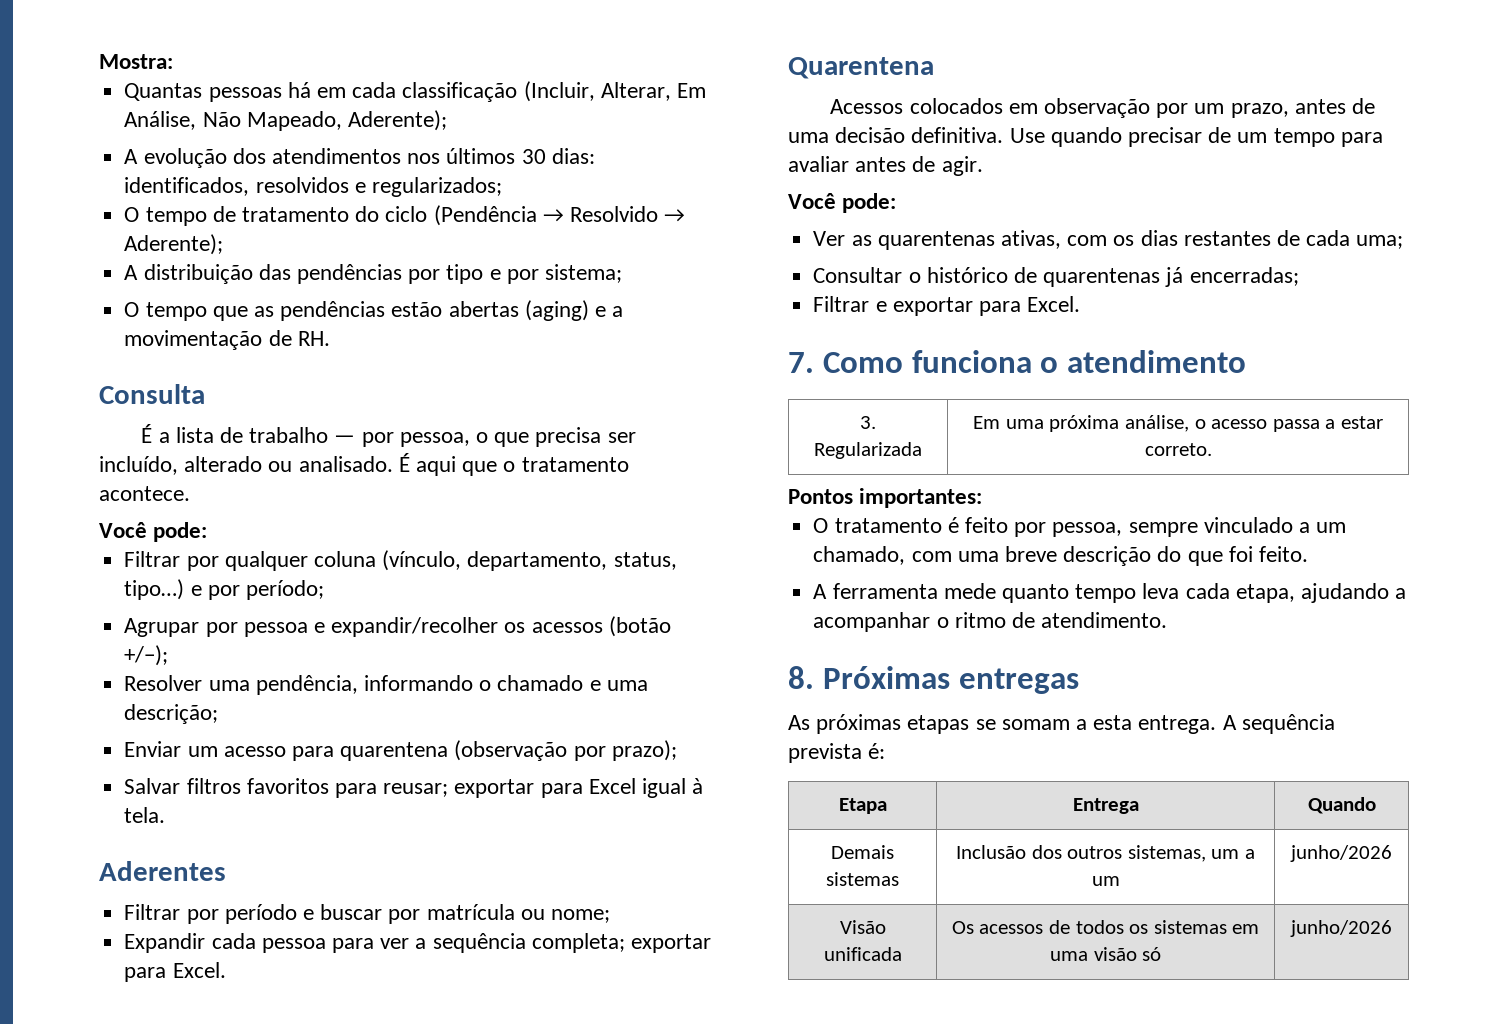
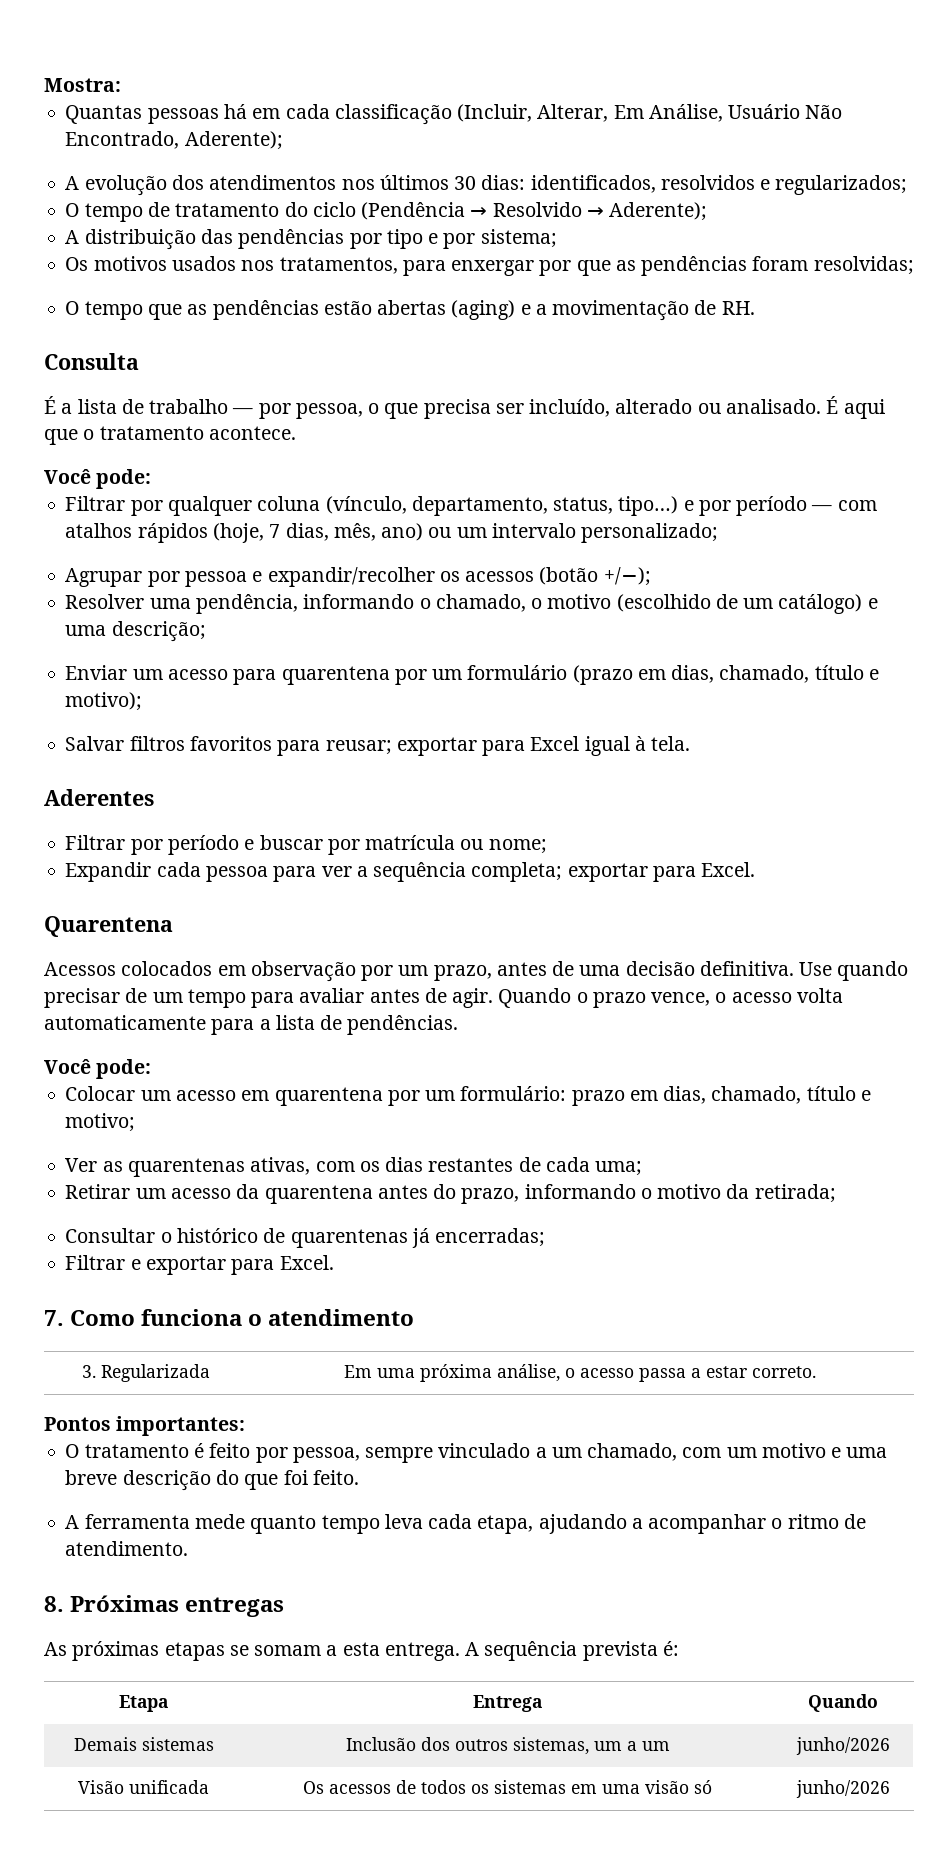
[202,111,342,131] Não Mapeado, -> [728,104,843,119] [65,131,180,149] Usuário Não Encontrado,
(622, 273) none -> [65,256,914,276] // Os motivos usados nos tratamentos, para enxergar por que as pendências foram resolvidas;
[245,580,324,600] período; -> [736,496,877,516] [65,523,719,543] período — com atalhos rápidos (hoje, 7 dias, mês, ano) ou um intervalo personalizado;
[497,675,584,691] chamado -> [435,594,863,614] chamado, o motivo (escolhido de um catálogo)
[454,740,677,761] (observação por prazo); -> [394,665,879,685] [65,692,143,711] por um formulário (prazo em dias, chamado, título e motivo);
[788,193,897,213] // Você pode: -> [498,988,843,1008] [44,1015,459,1035] [44,1059,152,1079] [65,1086,871,1106] [65,1113,136,1132] Quando o prazo vence, o acesso volta automaticamente para a lista de pendências. // Você pode: // Colocar um acesso em quarentena por um formulário: prazo em dias, chamado, título e motivo;
(1404, 242) none -> [65,1184,836,1204] // Retirar um acesso da quarentena antes do prazo, informando o motivo da retirada;
(952, 556) none -> [726,1443,842,1458] um motivo e

